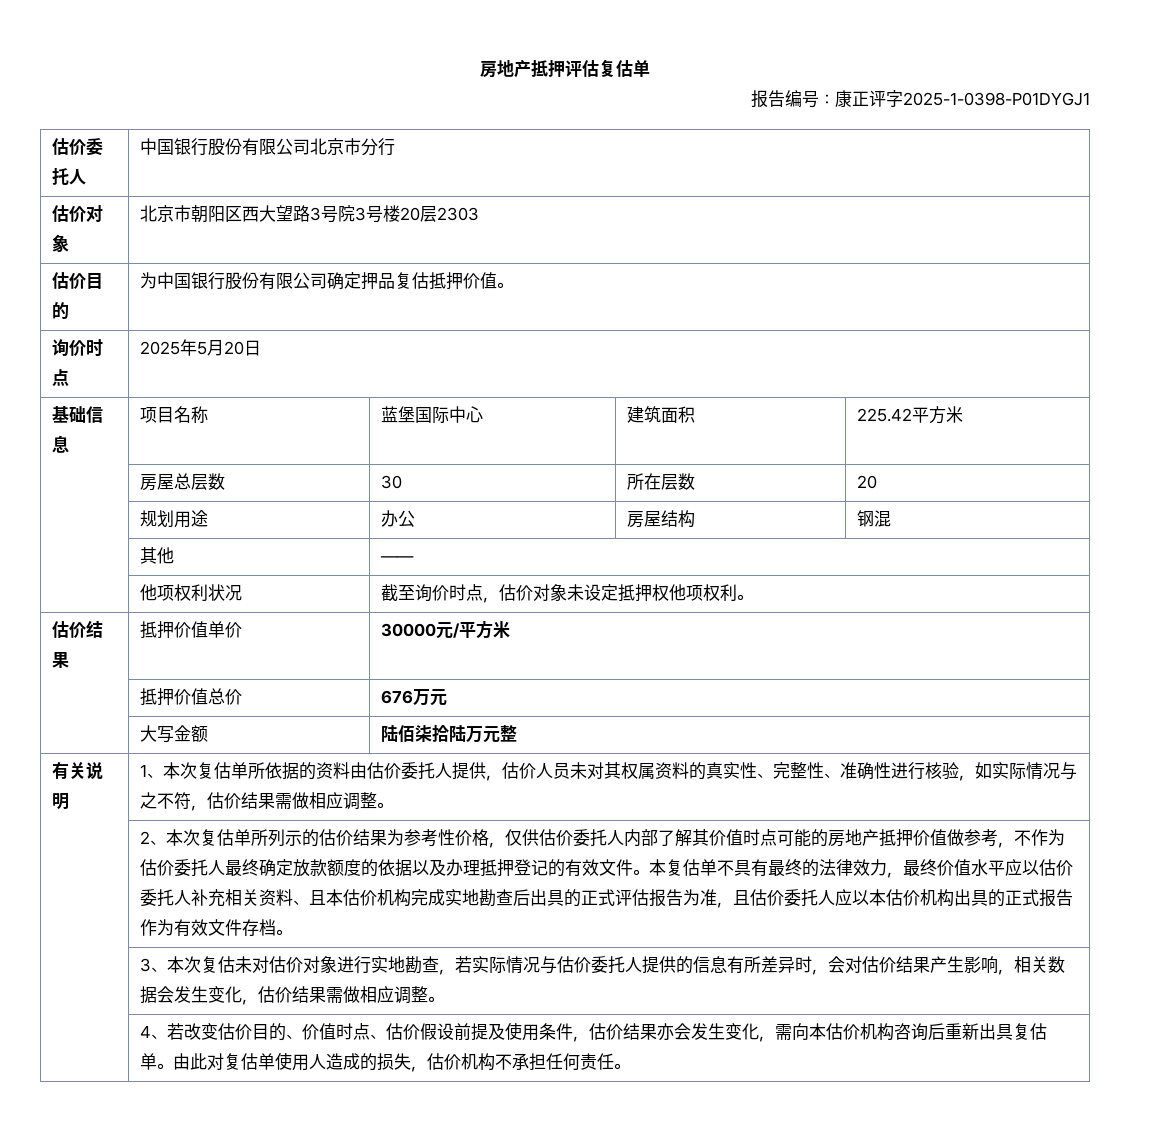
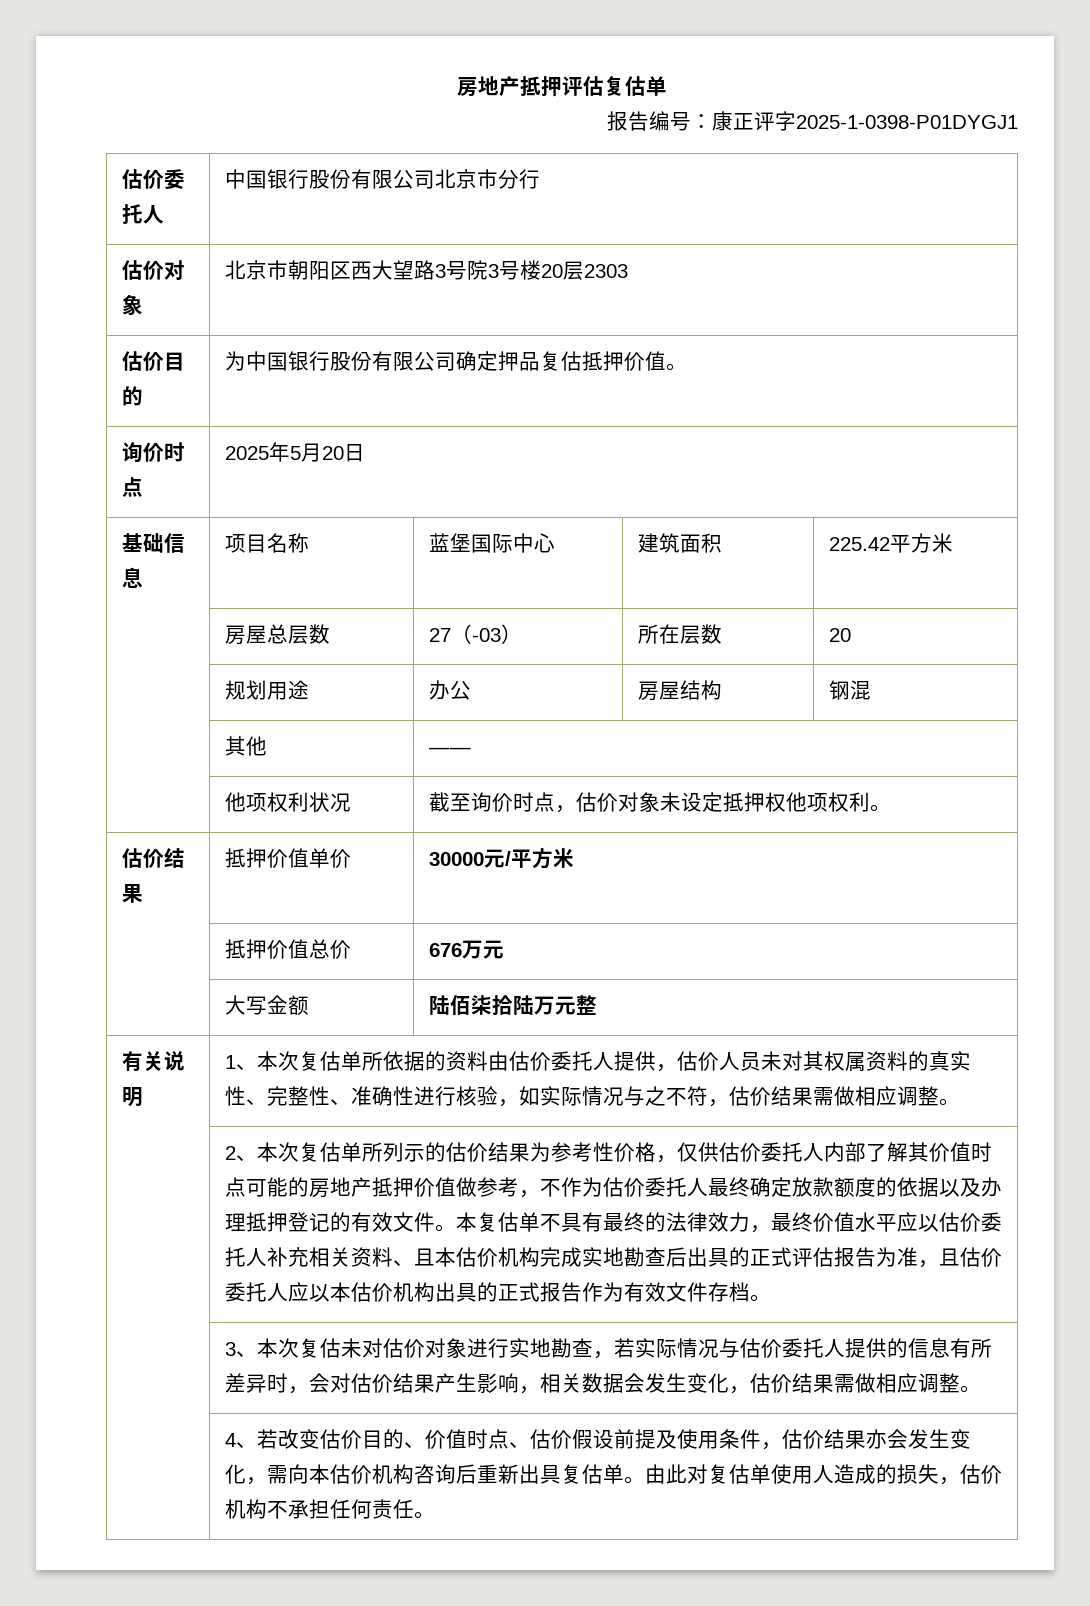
[381,475,403,489] 30 -> [428,624,522,644] 27（-03）

